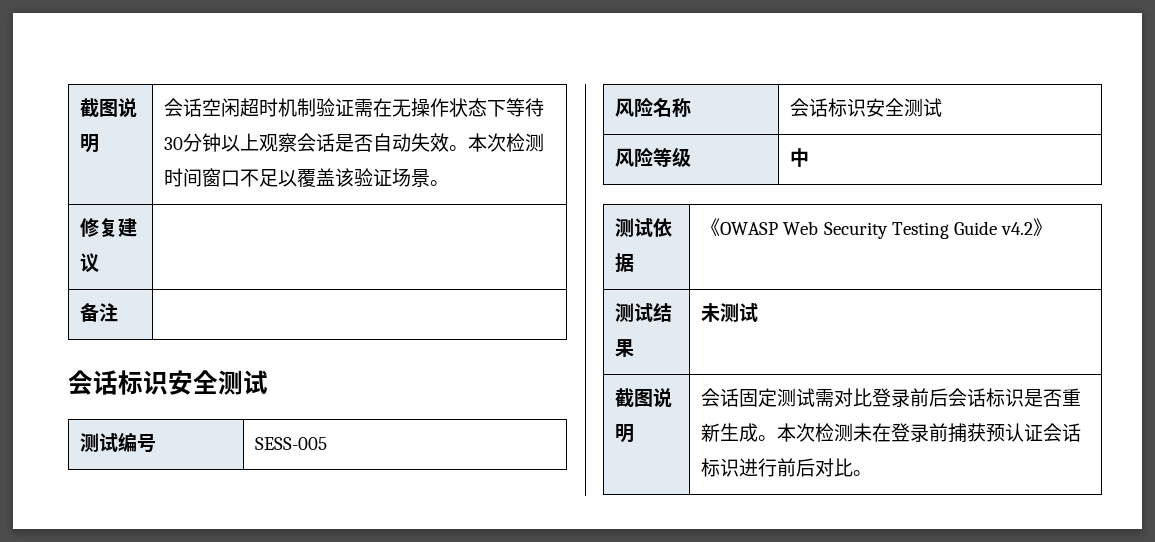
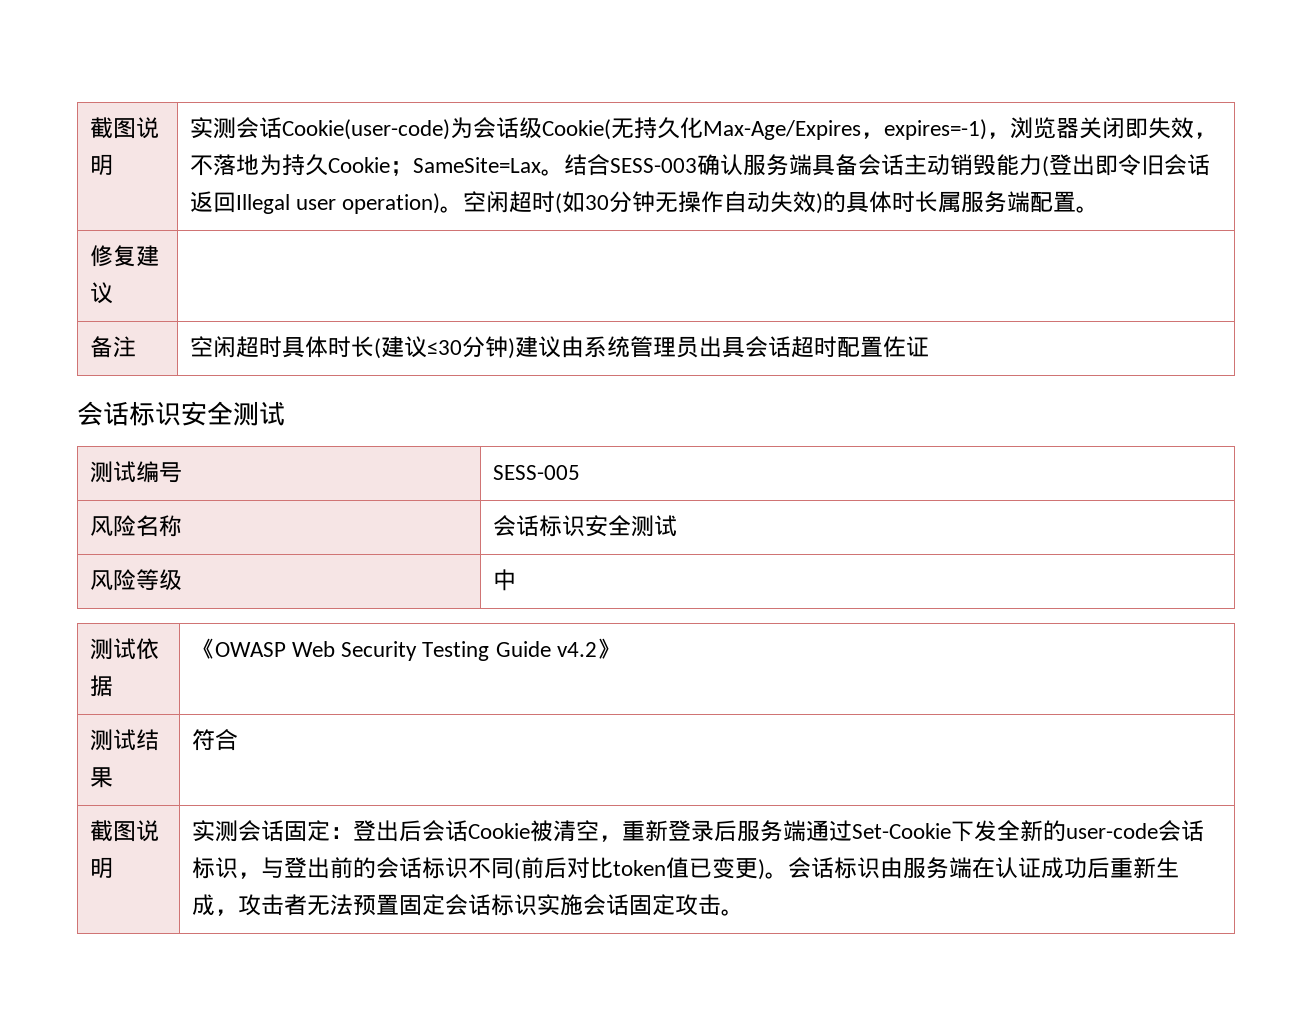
[80,98,138,118] [80,134,100,153] [164,98,545,117] [164,133,545,153] [164,168,450,187] [80,218,138,237] [80,253,100,273] [80,303,119,322] 截图说明 | 会话空闲超时机制验证需在无操作状态下等待30分钟以上观察会话是否自动失效。本次检测时间窗口不足以覆盖该验证场景。 // 修复建议 | // 备注 | -> [89,117,159,139] [89,154,113,176] [189,117,1217,140] [189,154,1210,177] [189,191,1100,214] [89,245,159,267] [89,282,113,304] [89,336,136,358] [189,336,929,359] 截图说明 | 实测会话Cookie(user-code)为会话级Cookie(无持久化Max-Age/Expires，expires=-1)，浏览器关闭即失效，不落地为持久Cookie；SameSite=Lax。结合SESS-003确认服务端具备会话主动销毁能力(登出即令旧会话返回Illegal user operation)。空闲超时(如30分钟无操作自动失效)的具体时长属服务端配置。 // 修复建议 | // 备注 | 空闲超时具体时长(建议≤30分钟)建议由系统管理员出具会话超时配置佐证
[701,303,759,322] [615,388,673,408] [615,424,635,443] [701,388,1082,407] [701,423,1082,443] [701,458,854,477] 未测试 // 截图说明 | 会话固定测试需对比登录前后会话标识是否重新生成。本次检测未在登录前捕获预认证会话标识进行前后对比 -> [191,729,238,751] [89,820,159,842] [89,857,113,879] [191,820,1204,842] [191,857,1179,880] [191,894,721,916] 符合 // 截图说明 | 实测会话固定：登出后会话Cookie被清空，重新登录后服务端通过Set-Cookie下发全新的user-code会话标识，与登出前的会话标识不同(前后对比token值已变更)。会话标识由服务端在认证成功后重新生成，攻击者无法预置固定会话标识实施会话固定攻击

